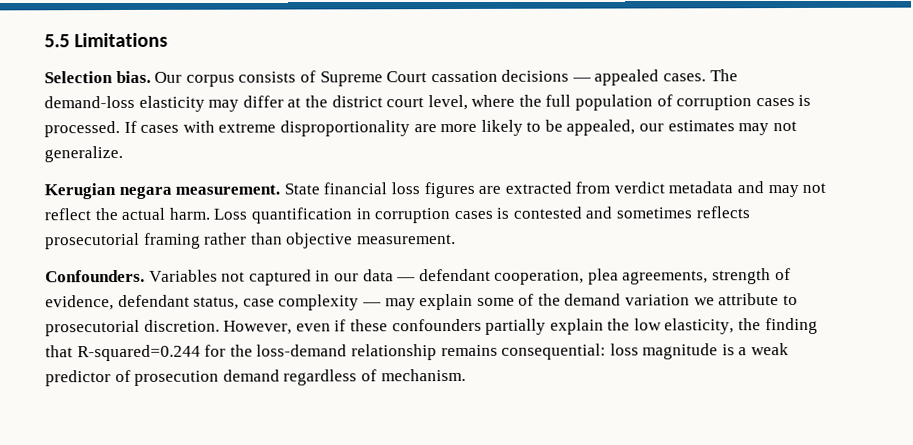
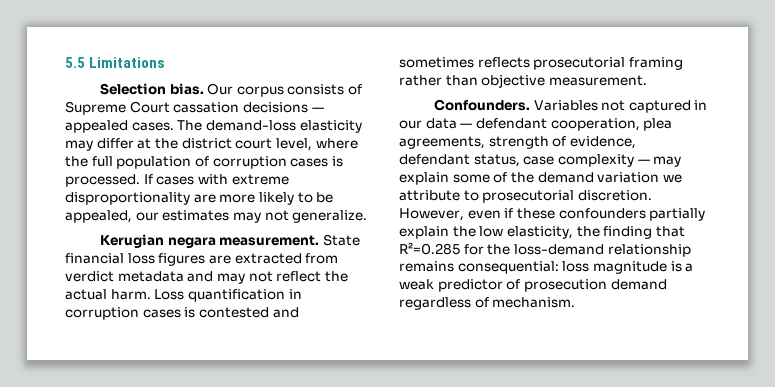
[76,344,201,362] R-squared=0.244 -> [399,242,460,255] R²=0.285

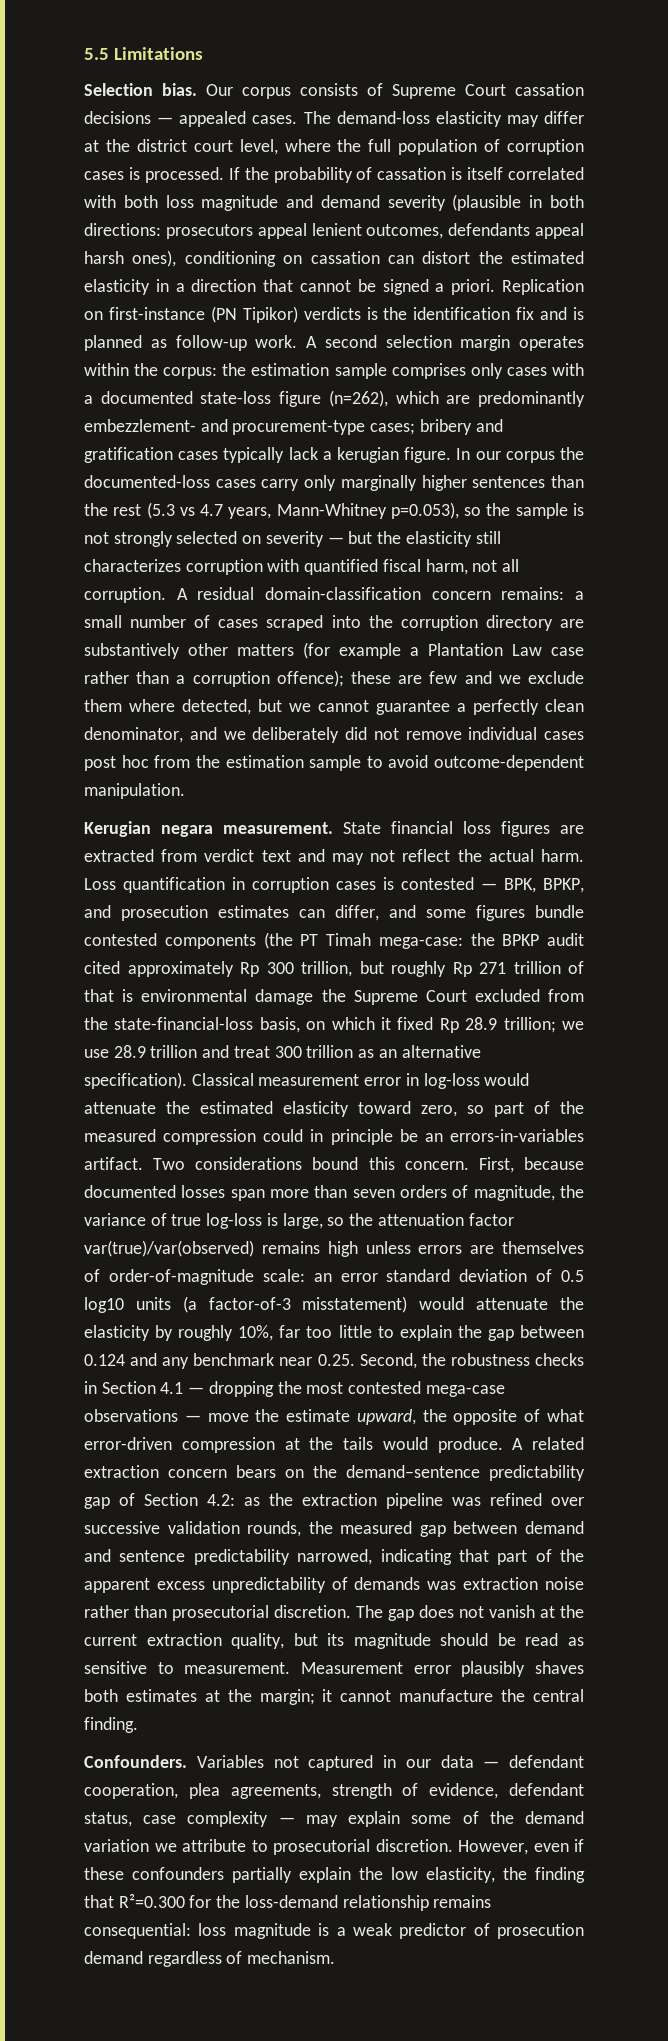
[156,174,289,185] [65,192,334,205] [65,210,368,223] cases with extreme disproportionality are more likely to be appealed, our estimates may not generalize. -> [244,167,584,183] [84,194,584,211] [84,223,584,239] [84,250,584,267] [84,279,584,295] [84,306,584,323] [84,335,584,351] [84,363,584,379] [84,390,585,407] [84,419,503,435] [84,447,584,463] [84,475,584,491] [84,502,584,519] [84,531,501,547] [84,559,520,575] [84,587,584,603] [84,615,584,631] [84,642,584,659] [84,670,584,687] [84,699,584,715] [84,727,584,743] [84,755,584,771] [84,783,185,799] the probability of cassation is itself correlated with both loss magnitude and demand severity (plausible in both directions: prosecutors appeal lenient outcomes, defendants appeal harsh ones), conditioning on cassation can distort the estimated elasticity in a direction that cannot be signed a priori. Replication on first-instance (PN Tipikor) verdicts is the identification fix and is planned as follow-up work. A second selection margin operates within the corpus: the estimation sample comprises only cases with a documented state-loss figure (n=262), which are predominantly embezzlement- and procurement-type cases; bribery and gratification cases typically lack a kerugian figure. In our corpus the documented-loss cases carry only marginally higher sentences than the rest (5.3 vs 4.7 years, Mann-Whitney p=0.053), so the sample is not strongly selected on severity — but the elasticity still characterizes corruption with quantified fiscal harm, not all corruption. A residual domain-classification concern remains: a small number of cases scraped into the corruption directory are substantively other matters (for example a Plantation Law case rather than a corruption offence); these are few and we exclude them where detected, but we cannot guarantee a perfectly clean denominator, and we deliberately did not remove individual cases post hoc from the estimation sample to avoid outcome-dependent manipulation.
[117,271,184,282] metadata -> [261,850,291,862] text
[272,307,299,318] [399,57,683,70] [399,74,647,88] and sometimes reflects prosecutorial framing rather than objective measurement. -> [481,878,584,893] [84,905,584,921] [84,932,584,949] [84,961,584,977] [84,989,584,1005] [84,1017,584,1033] [84,1045,481,1058] [84,1072,530,1089] [84,1101,584,1117] [84,1129,584,1145] [84,1157,585,1173] [84,1185,584,1201] [84,1213,514,1229] [84,1240,584,1257] [84,1269,584,1285] [84,1296,584,1313] [84,1325,584,1341] [84,1353,584,1369] [84,1381,505,1397] [84,1409,584,1425] [84,1437,584,1453] [84,1465,585,1481] [84,1493,584,1509] [84,1521,584,1537] [84,1549,584,1565] [84,1577,584,1593] [84,1605,584,1621] [84,1633,584,1649] [84,1661,584,1677] [84,1689,584,1705] [84,1717,138,1733] — BPK, BPKP, and prosecution estimates can differ, and some figures bundle contested components (the PT Timah mega-case: the BPKP audit cited approximately Rp 300 trillion, but roughly Rp 271 trillion of that is environmental damage the Supreme Court excluded from the state-financial-loss basis, on which it fixed Rp 28.9 trillion; we use 28.9 trillion and treat 300 trillion as an alternative specification). Classical measurement error in log-loss would attenuate the estimated elasticity toward zero, so part of the measured compression could in principle be an errors-in-variables artifact. Two considerations bound this concern. First, because documented losses span more than seven orders of magnitude, the variance of true log-loss is large, so the attenuation factor var(true)/var(observed) remains high unless errors are themselves of order-of-magnitude scale: an error standard deviation of 0.5 log10 units (a factor-of-3 misstatement) would attenuate the elasticity by roughly 10%, far too little to explain the gap between 0.124 and any benchmark near 0.25. Second, the robustness checks in Section 4.1 — dropping the most contested mega-case observations — move the estimate upward, the opposite of what error-driven compression at the tails would produce. A related extraction concern bears on the demand–sentence predictability gap of Section 4.2: as the extraction pipeline was refined over successive validation rounds, the measured gap between demand and sentence predictability narrowed, indicating that part of the apparent excess unpredictability of demands was extraction noise rather than prosecutorial discretion. The gap does not vanish at the current extraction quality, but its magnitude should be read as sensitive to measurement. Measurement error plausibly shaves both estimates at the margin; it cannot manufacture the central finding.
[399,242,460,255] R²=0.285 -> [118,1893,185,1908] R²=0.300

